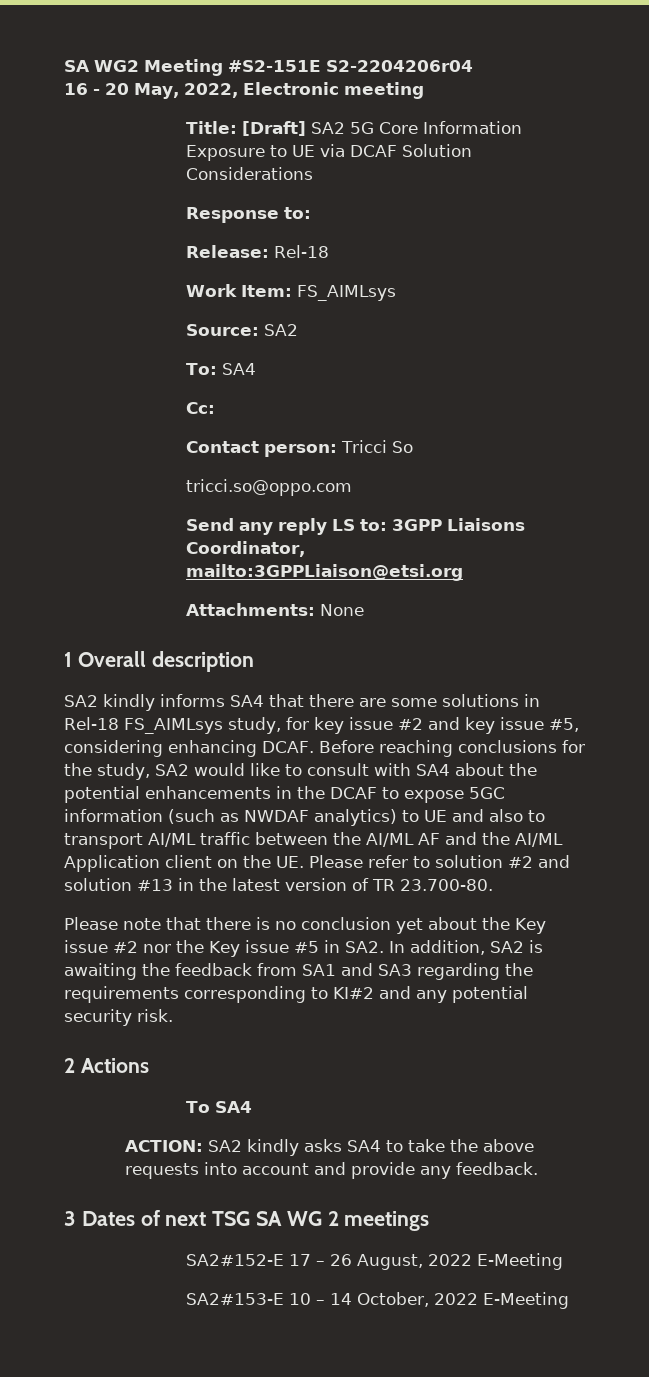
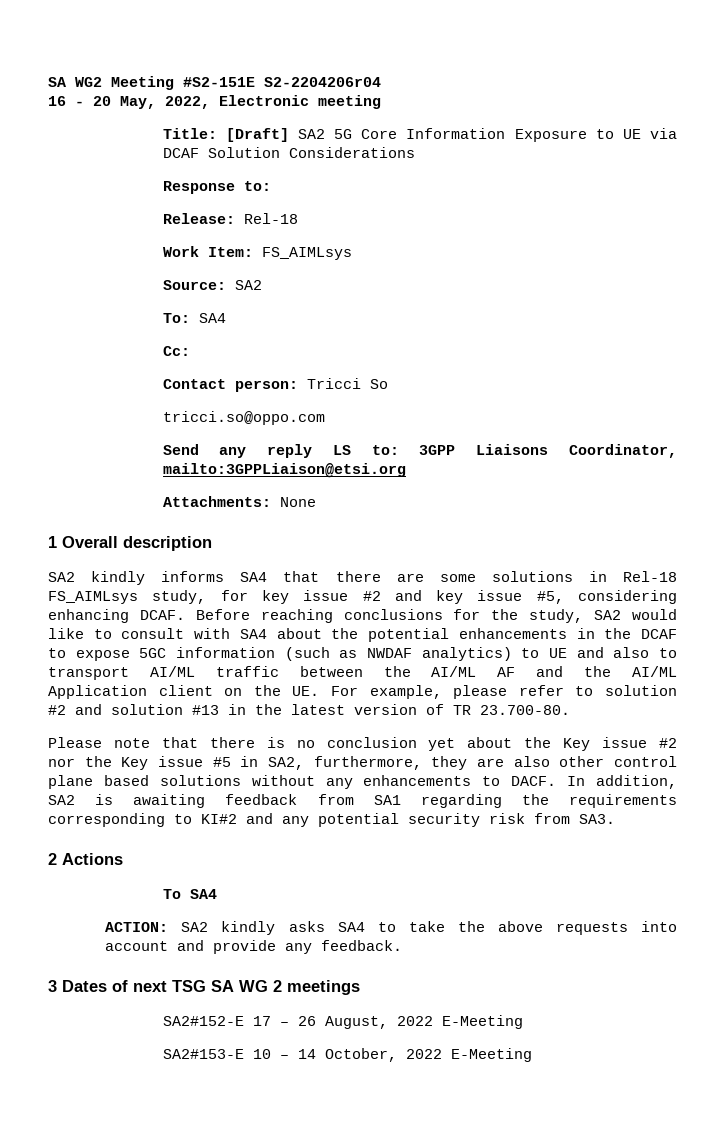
[309,855,363,868] Please -> [331,685,508,699] For example, please
[344,941,384,953] SA2. -> [268,756,677,770] [48,775,557,789] SA2, furthermore, they are also other control plane based solutions without any enhancements to DACF.
[142,963,170,976] the -> (206, 801) none
[341,963,412,976] and SA3 -> (401, 800) none
[137,1009,173,1022] risk. -> [489,813,615,824] risk from SA3.

